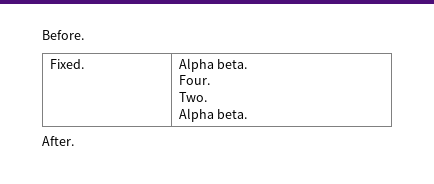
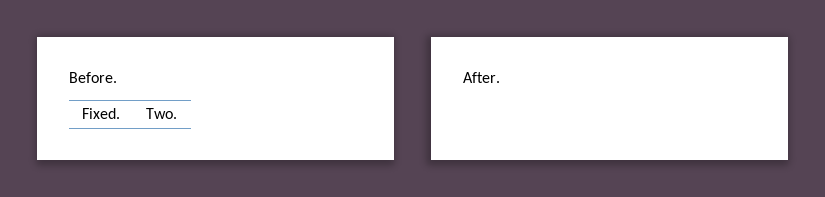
[178,58,248,72] [178,75,210,85] Alpha beta. // Four. // -> (120, 113) none
[178,108,248,122] // Alpha beta. -> (177, 113) none

